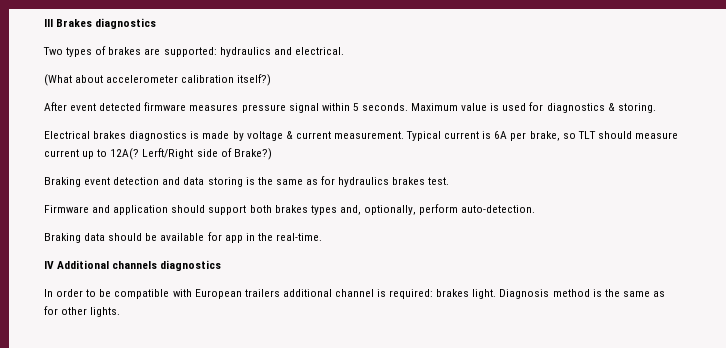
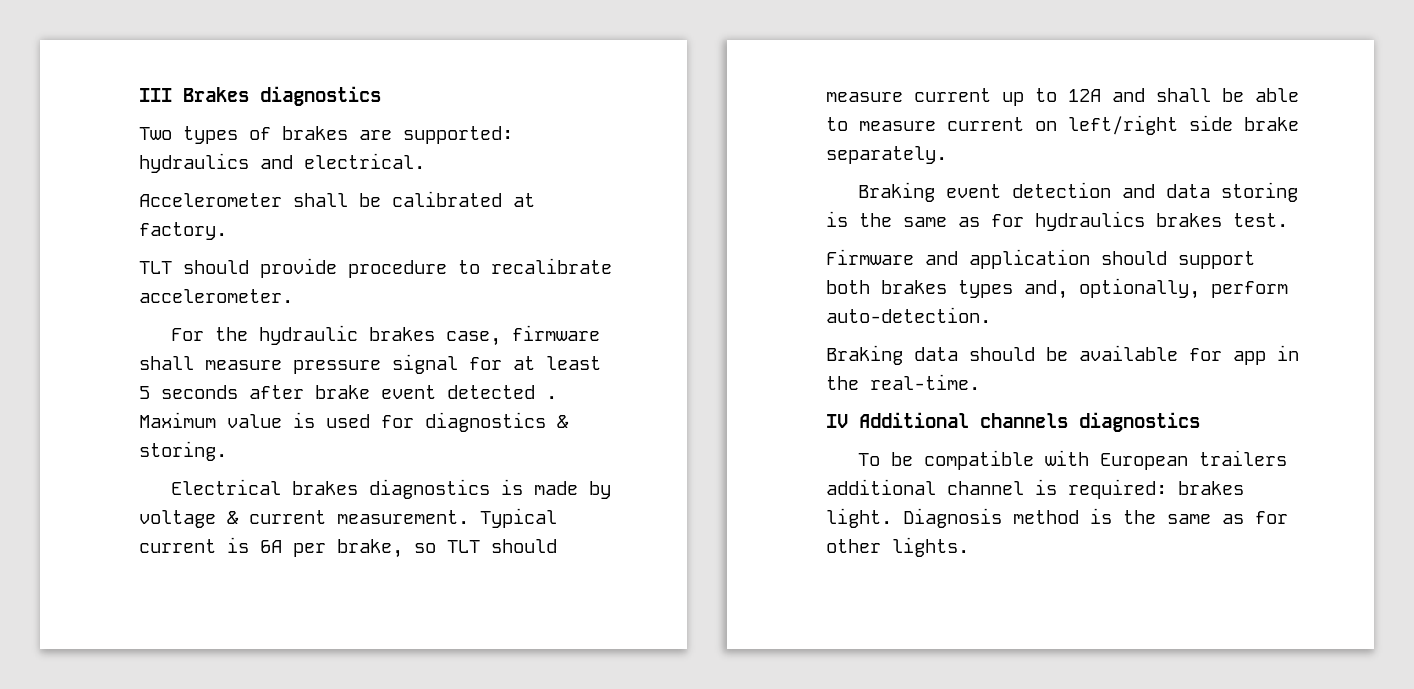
[44,74,272,86] [44,102,408,113] (What about accelerometer calibration itself?) // After event detected firmware measures pressure signal within 5 seconds. -> [139,191,535,207] [139,222,227,240] [139,258,612,278] [139,289,293,303] [170,325,600,346] [139,354,601,374] [139,385,557,399] Accelerometer shall be calibrated at factory. // TLT should provide procedure to recalibrate accelerometer. // For the hydraulic brakes case, firmware shall measure pressure signal for at least 5 seconds after brake event detected .
[110,148,272,160] 12A(? Lerft/Right side of Brake?) -> [1068,88,1299,102] [826,115,1299,135] [826,146,947,164] 12A and shall be able to measure current on left/right side brake separately.
[44,289,97,297] In order to -> [857,453,880,466] To

